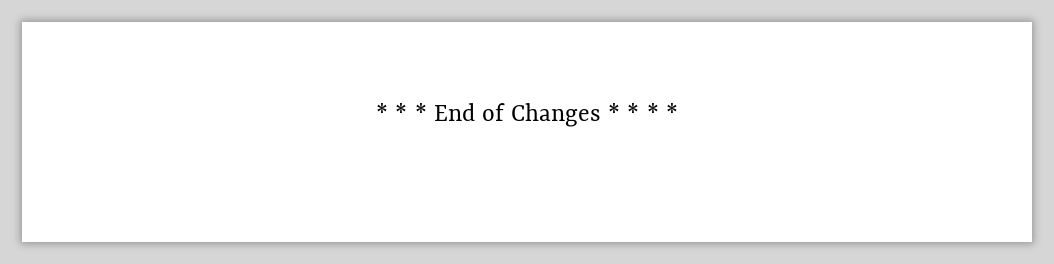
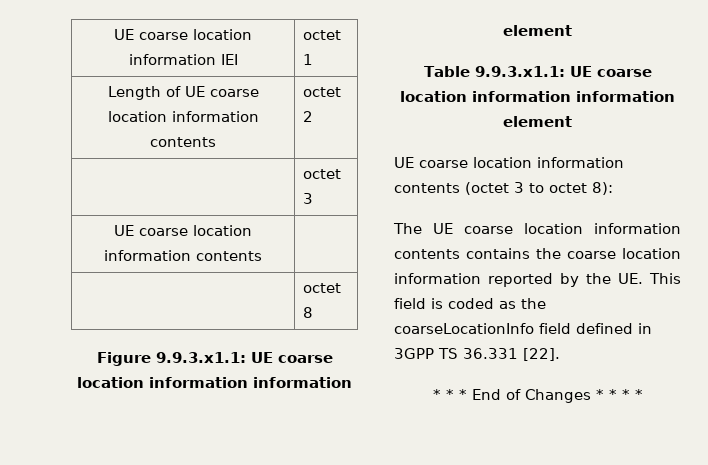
(376, 112) none -> [114,29,252,40] [128,54,238,65] [302,30,341,40] [302,54,313,65] [107,86,259,100] [107,111,259,122] [150,137,216,147] [302,87,341,97] [302,111,313,122] [302,169,341,179] [302,193,313,204] [114,225,252,236] [104,250,262,261] [302,283,341,293] [302,307,313,318] [96,352,333,366] [77,377,352,388] [503,25,572,36] [423,66,652,77] [400,91,675,102] [503,116,572,127] [394,157,624,168] [394,182,613,195] [393,223,681,234] [394,248,681,259] [394,273,681,287] [394,298,546,309] [394,323,652,334] [394,348,560,361] UE coarse location information IEI | octet 1 // Length of UE coarse location information contents | octet 2 // | octet 3 // UE coarse location information contents | // | octet 8 // Figure 9.9.3.x1.1: UE coarse location information information element // Table 9.9.3.x1.1: UE coarse location information information element // UE coarse location information contents (octet 3 to octet 8): // The UE coarse location information contents contains the coarse location information reported by the UE. This field is coded as the coarseLocationInfo field defined in 3GPP TS 36.331 [22]. //

